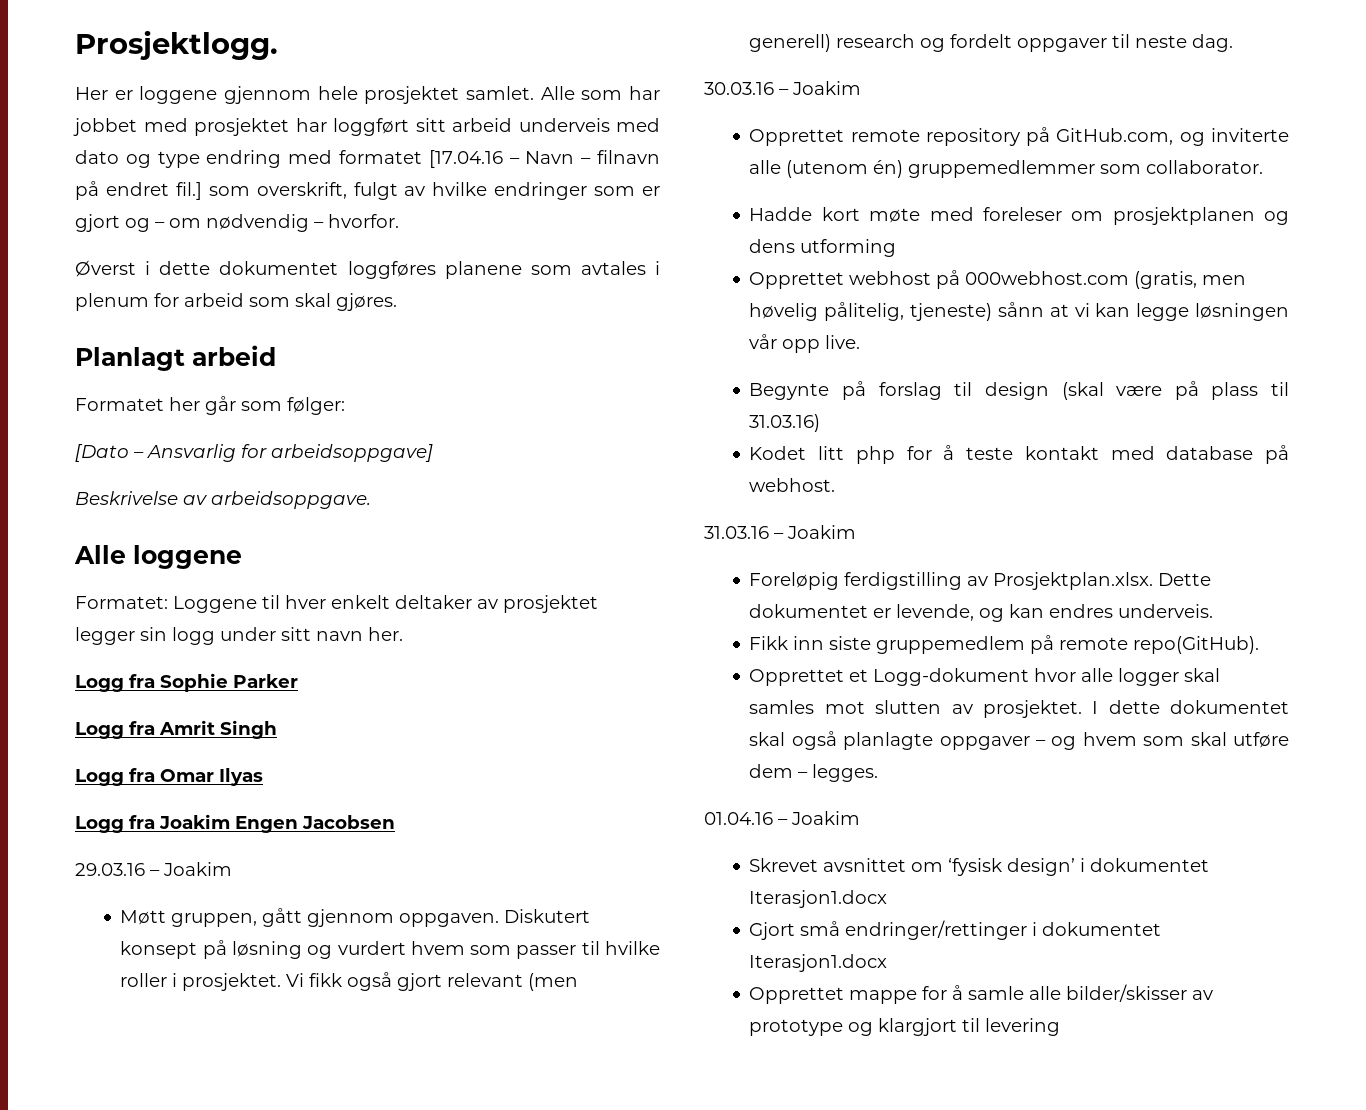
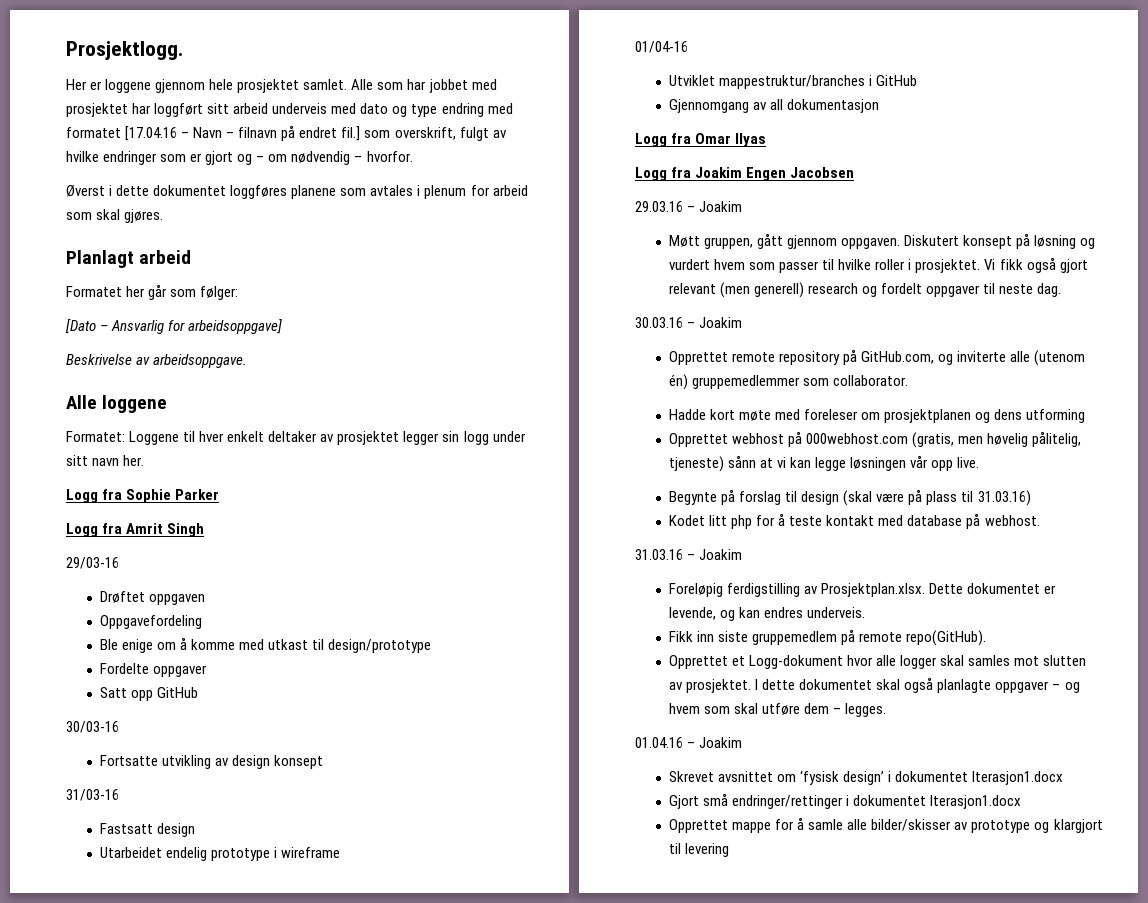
(277, 729) none -> [66,557,119,569] [100,591,206,605] [100,615,203,629] [100,637,432,653] [100,663,208,677] [100,687,199,701] [66,721,119,733] [100,755,324,769] [66,789,119,801] [100,823,196,837] [100,847,341,861] [635,41,688,53] [669,75,918,89] [669,99,880,113] // 29/03-16 // Drøftet oppgaven // Oppgavefordeling // Ble enige om å komme med utkast til design/prototype // Fordelte oppgaver // Satt opp GitHub // 30/03-16 // Fortsatte utvikling av design konsept // 31/03-16 // Fastsatt design // Utarbeidet endelig prototype i wireframe // 01/04-16 // Utviklet mappestruktur/branches i GitHub // Gjennomgang av all dokumentasjon

